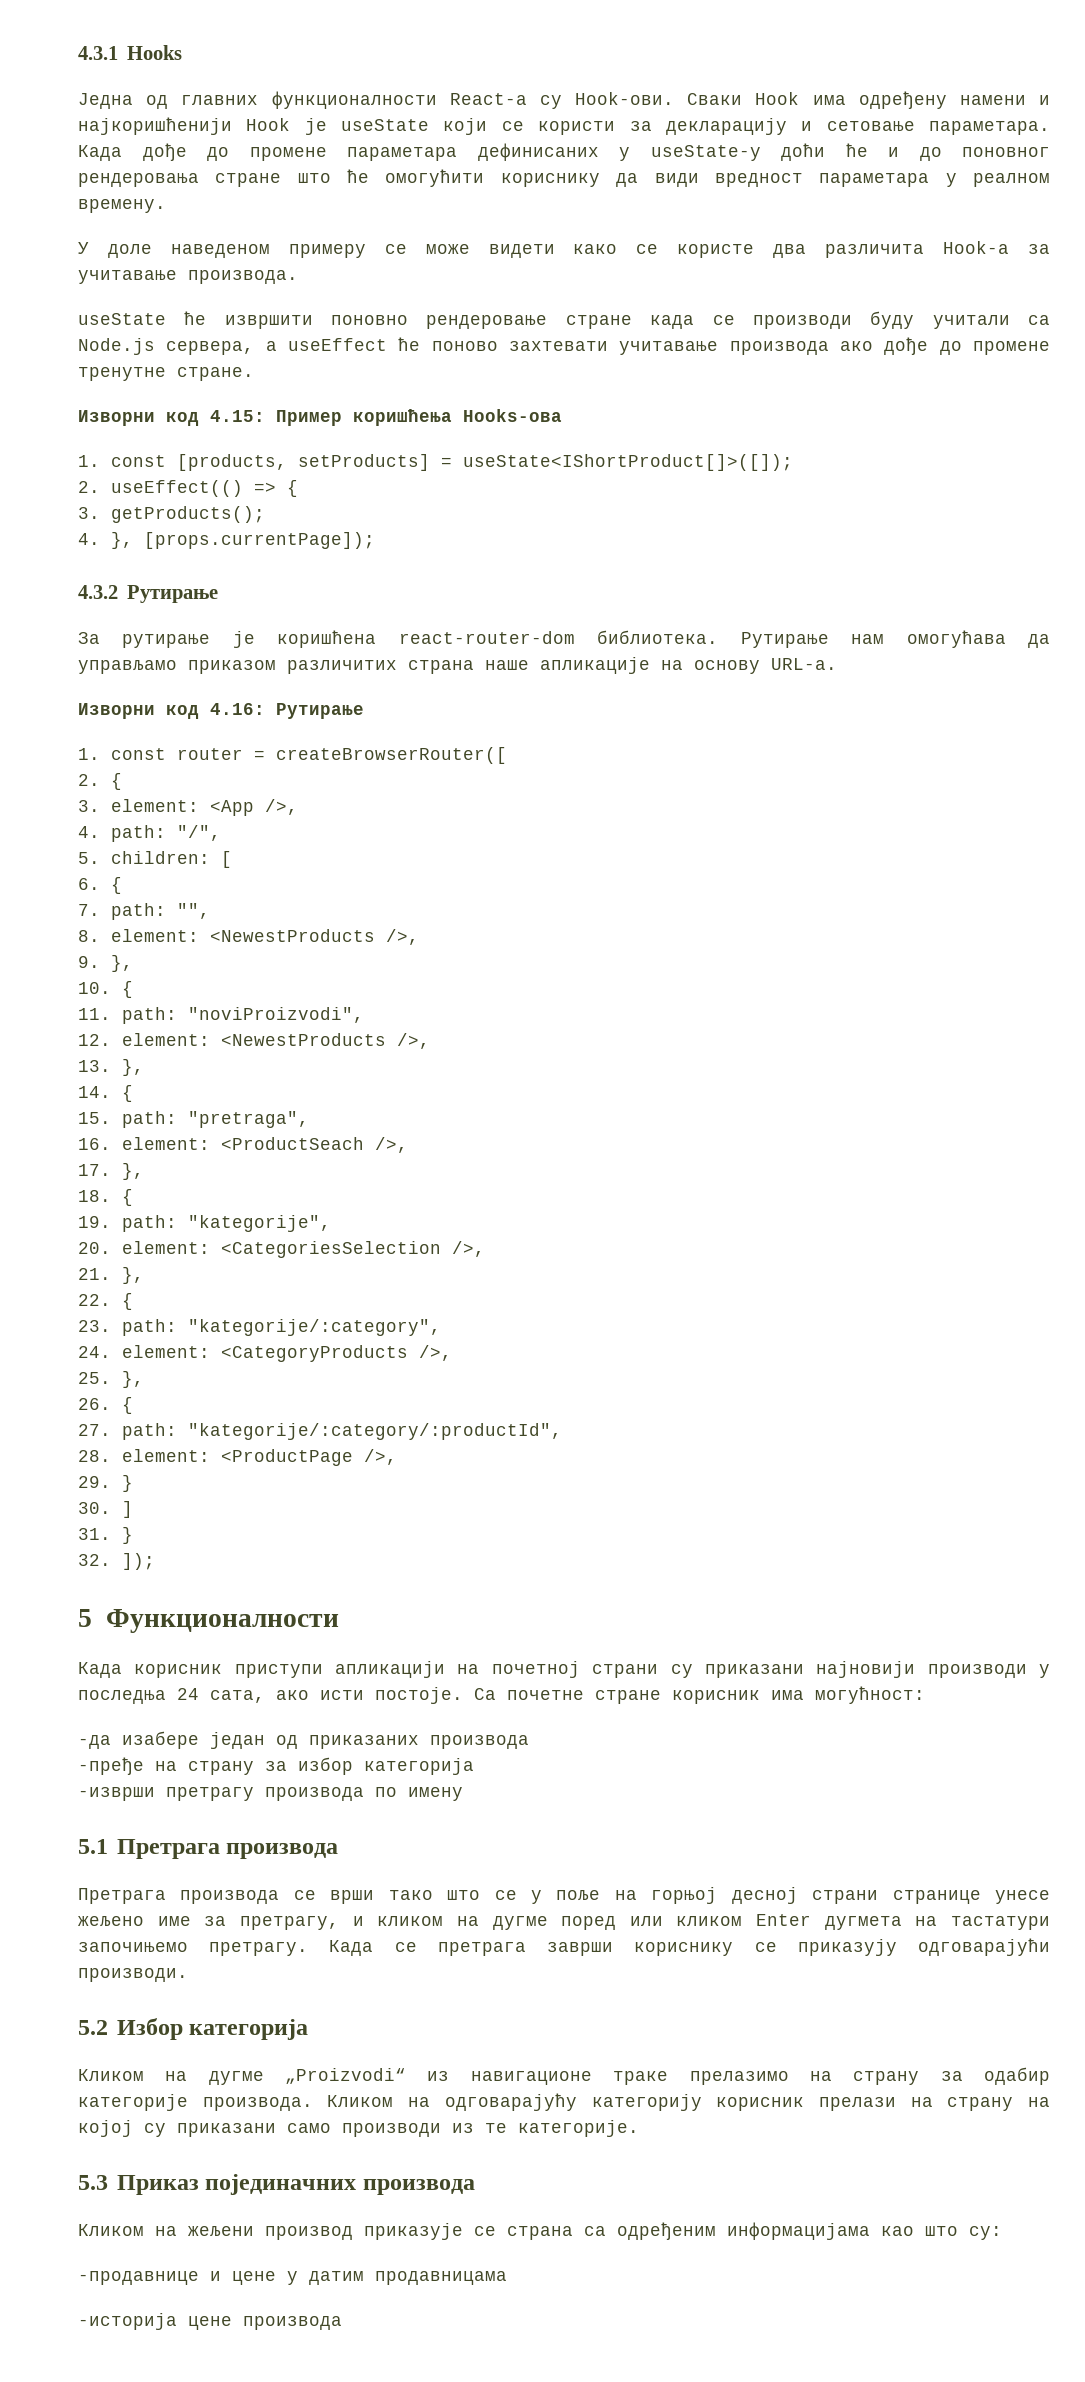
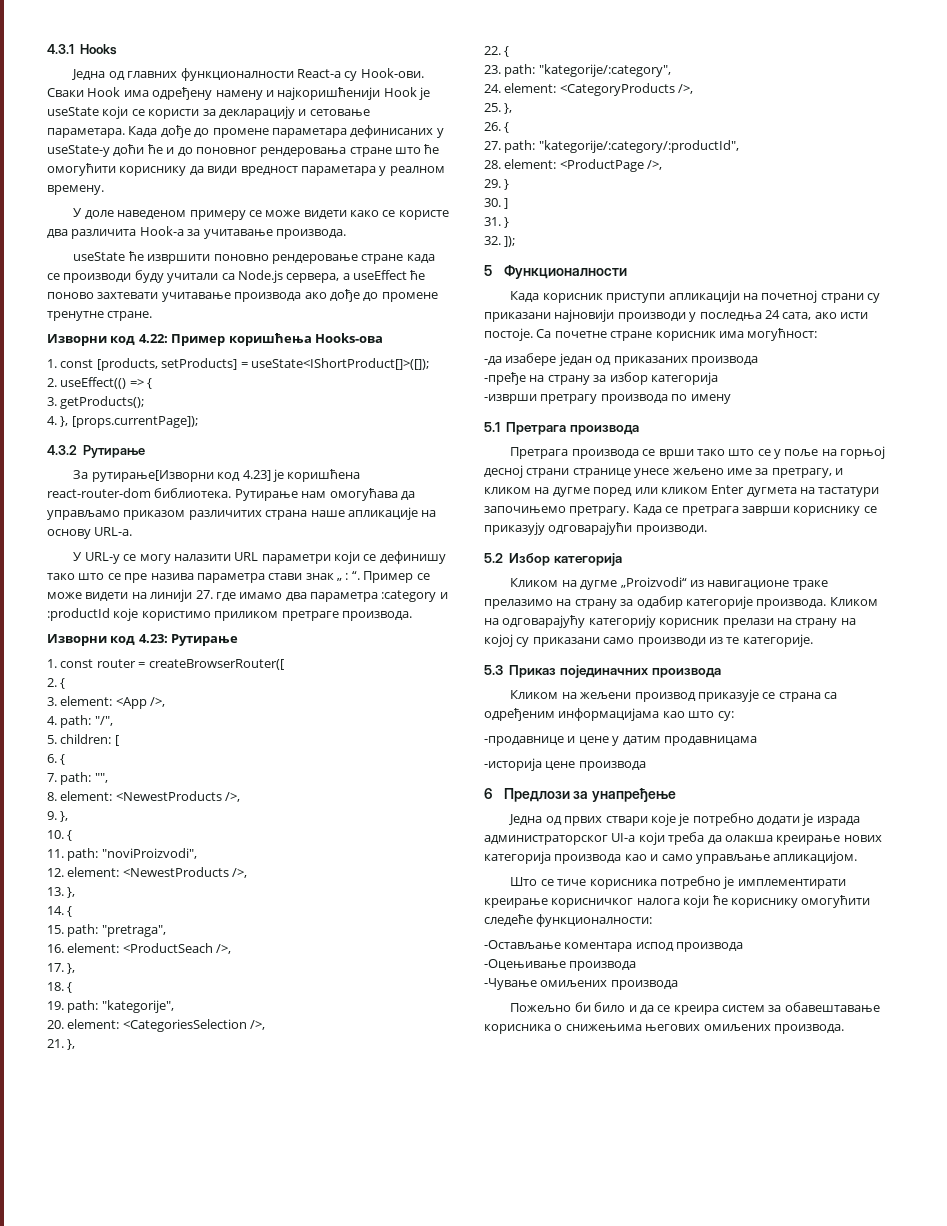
[959,95,1026,105] намени -> [215,90,263,100] намену
[210,410,265,422] 4.15: -> [138,334,168,343] 4.22:
[122,634,211,648] рутирање -> [91,470,271,482] рутирање[Изворни код 4.23]
[78,703,265,719] // Изворни код 4.16: -> [73,551,446,564] [47,571,430,583] [47,589,448,602] [47,608,412,621] [47,634,168,646] // У URL-у се могу налазити URL параметри који се дефинишу тако што се пре назива параметра стави знак „ : “. Пример се може видети на линији 27. где имамо два параметра :category и :productId које користимо приликом претраге производа. // Изворни код 4.23:
(342, 2323) none -> [484,788,677,802] [508,813,860,826] [484,832,882,845] [484,851,858,864] [510,876,846,889] [484,895,871,908] [484,914,653,927] [484,940,744,952] [484,959,637,971] [484,978,678,990] [510,1002,880,1015] [484,1024,844,1034] // 6 Предлози за унапређење // Једна од првих ствари које је потребно додати је израда администраторског UI-a који треба да олакша креирање нових категорија производа као и само управљање апликацијом. // Што се тиче корисника потребно је имплементирати креирање корисничког налога који ће кориснику омогућити следеће функционалности: // -Остављање коментара испод производа // -Оцењивање производа // -Чување омиљених производа // Пожељно би било и да се креира систем за обавештавање корисника о снижењима његових омиљених производа.

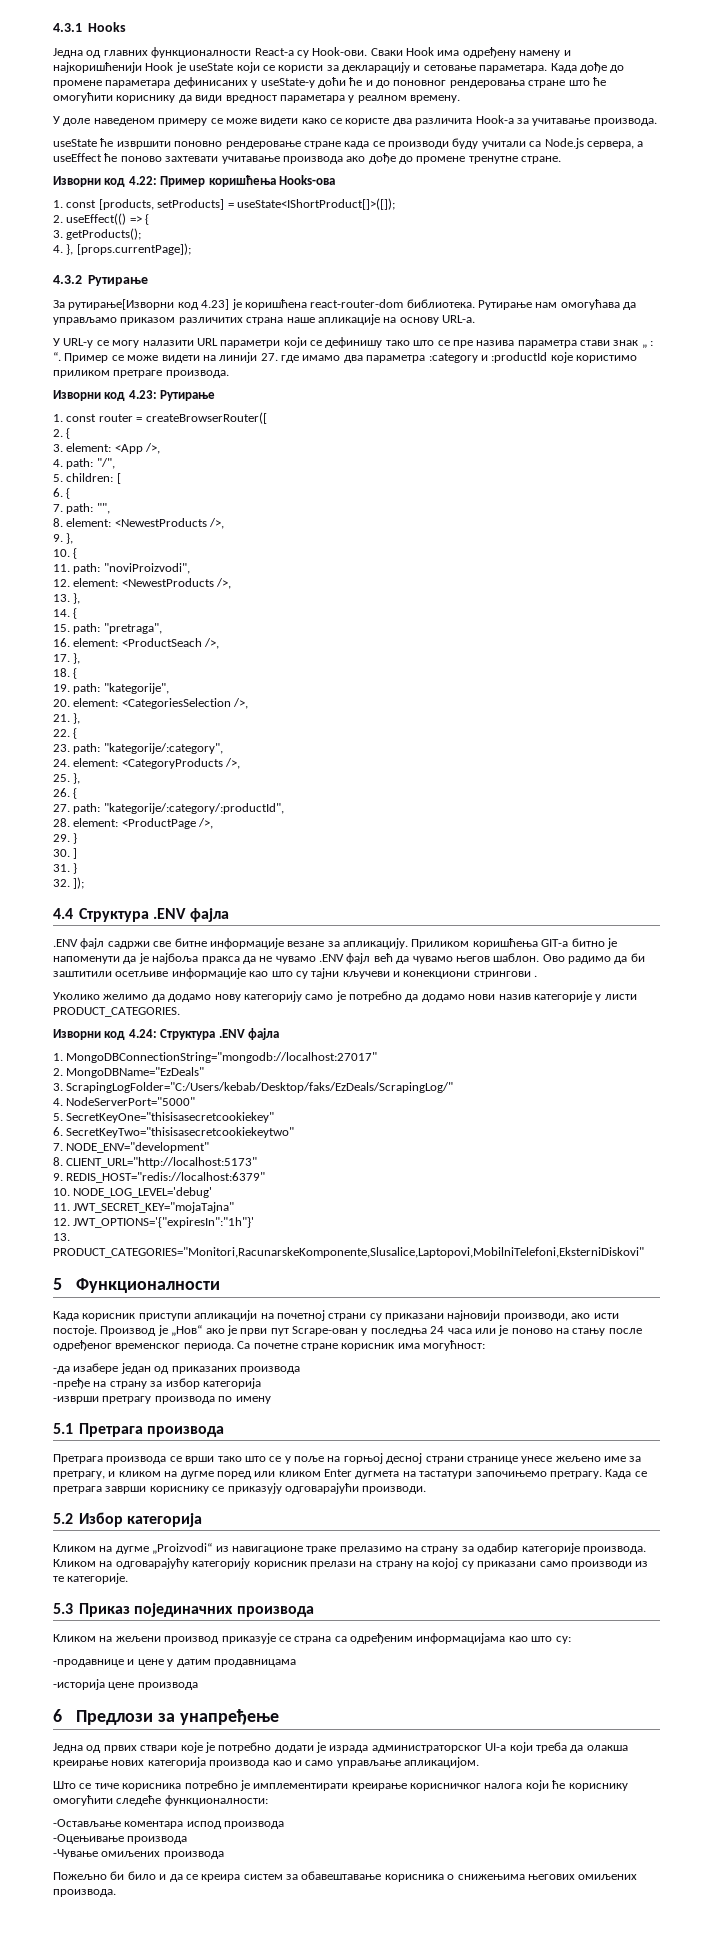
(516, 241) none -> [53,908,229,922] [53,938,617,949] [53,953,645,964] [53,968,538,979] [53,991,637,1002] [53,1007,180,1017] [53,1028,279,1040] [53,1052,378,1063] [53,1067,205,1078] [53,1082,454,1093] [53,1097,196,1106] [53,1112,275,1123] [53,1127,295,1138] [53,1142,210,1153] [53,1157,258,1168] [53,1172,266,1183] [53,1187,213,1198] [53,1202,235,1213] [53,1217,255,1228] [53,1233,70,1241] [53,1247,644,1258] // 4.4 Структура .ENV фајла // .ENV фајл садржи све битне информације везане за апликацију. Приликом коришћења GIT-а битно је напоменути да је најбоља пракса да не чувамо .ENV фајл већ да чувамо његов шаблон. Ово радимо да би заштитили осетљиве информације као што су тајни кључеви и конекциони стрингови . // Уколико желимо да додамо нову категорију само је потребно да додамо нови назив категорије у листи PRODUCT_CATEGORIES. // Изворни код 4.24: Структура .ENV фајла // 1. MongoDBConnectionString="mongodb://localhost:27017" // 2. MongoDBName="EzDeals" // 3. ScrapingLogFolder="C:/Users/kebab/Desktop/faks/EzDeals/ScrapingLog/" // 4. NodeServerPort="5000" // 5. SecretKeyOne="thisisasecretcookiekey" // 6. SecretKeyTwo="thisisasecretcookiekeytwo" // 7. NODE_ENV="development" // 8. CLIENT_URL="http://localhost:5173" // 9. REDIS_HOST="redis://localhost:6379" // 10. NODE_LOG_LEVEL='debug' // 11. JWT_SECRET_KEY="mojaTajna" // 12. JWT_OPTIONS='{"expiresIn":"1h"}' // 13. PRODUCT_CATEGORIES="Monitori,RacunarskeKomponente,Slusalice,Laptopovi,MobilniTelefoni,EksterniDiskovi"
[617,310,868,322] [484,328,533,341] производи у последња 24 сата, ако исти постоје. -> [503,1313,619,1321] [53,1325,642,1336] [53,1340,234,1351] производи, ако исти постоје. Производ је „Нов“ ако је први пут Scrape-ован у последња 24 часа или је поново на стању после одређеног временског периода.

